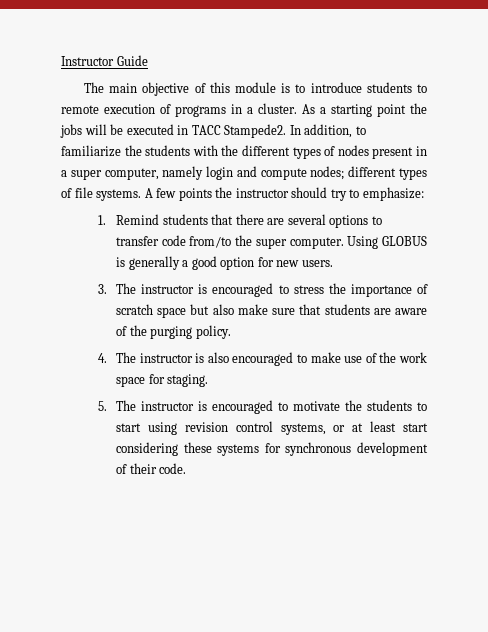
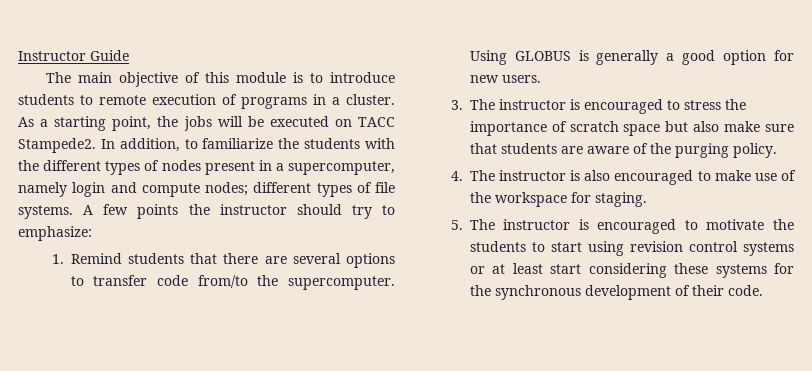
[377,104,406,117] point -> [112,116,152,131] point,
[177,125,189,135] in -> [334,119,352,127] on
[70,168,159,180] super computer, -> [288,161,395,175] supercomputer,
[255,237,344,249] super computer. -> [288,276,396,290] supercomputer.
[399,352,428,363] [116,376,146,387] work space -> [494,192,567,207] workspace
[280,423,326,435] systems, -> [743,242,794,256] systems
(281, 448) none -> [469,285,491,296] the

